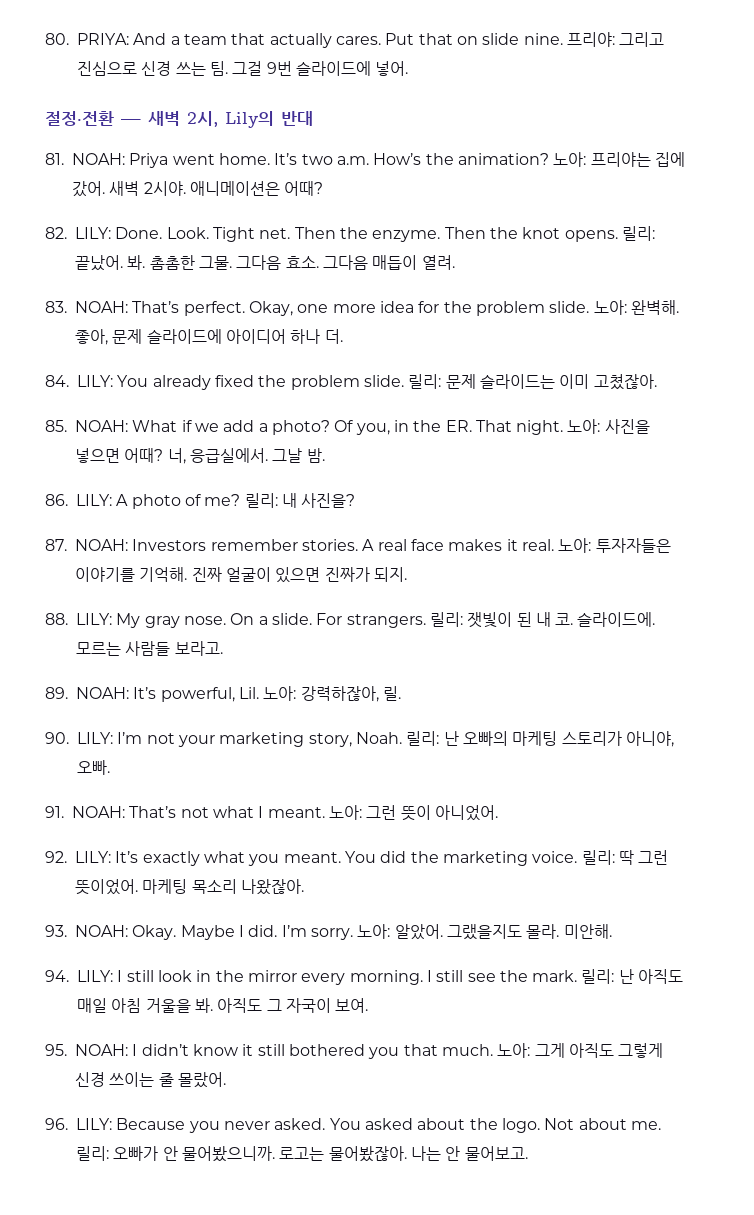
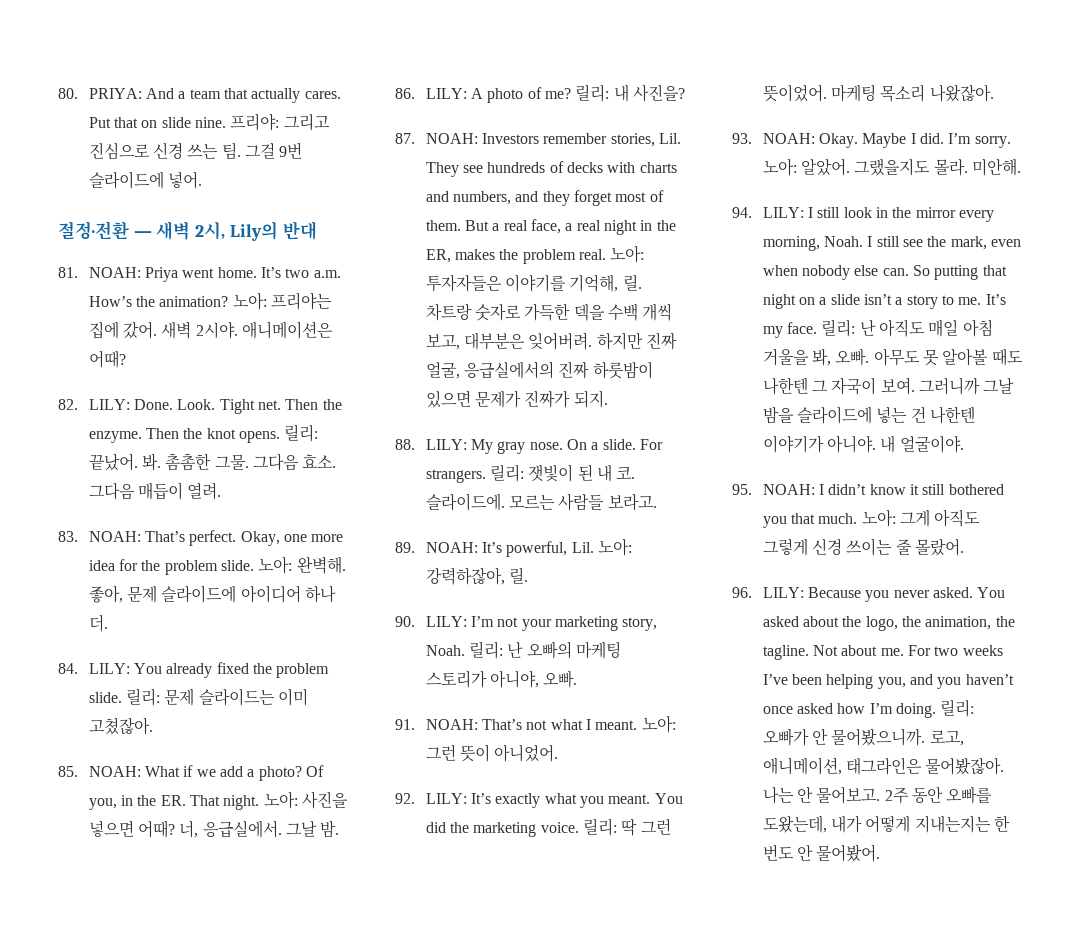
[301,538,671,553] [75,567,321,583] stories. A real face makes it real. 노아: 투자자들은 이야기를 기억해. 진짜 얼굴이 있으면 -> [610,133,681,147] [425,161,677,177] [425,190,664,206] [425,219,676,235] [425,245,645,264] [425,274,642,292] [425,303,673,321] [425,332,677,350] [425,361,653,379] [425,390,522,408] stories, Lil. They see hundreds of decks with charts and numbers, and they forget most of them. But a real face, a real night in the ER, makes the problem real. 노아: 투자자들은 이야기를 기억해, 릴. 차트랑 숫자로 가득한 덱을 수백 개씩 보고, 대부분은 잊어버려. 하지만 진짜 얼굴, 응급실에서의 진짜 하룻밤이 있으면 문제가
[349,970,423,985] morning. -> [762,236,864,251] morning, Noah.
[532,970,578,982] mark. -> [950,236,1021,250] [762,265,1007,280] [762,294,1006,309] [762,322,818,338] mark, even when nobody else can. So putting that night on a slide isn’t a story to me. It’s my face.
[194,998,369,1013] 봐. 아직도 그 자국이 보여. -> [812,348,1023,366] [762,377,1015,395] [762,406,975,424] [762,435,964,453] 봐, 오빠. 아무도 못 알아볼 때도 나한텐 그 자국이 보여. 그러니까 그날 밤을 슬라이드에 넣는 건 나한텐 이야기가 아니야. 내 얼굴이야.
[501,1118,661,1133] logo. Not about me. -> [865,616,1015,631] [762,645,1003,660] [762,674,1014,689] [762,703,936,718] logo, the animation, the tagline. Not about me. For two weeks I’ve been helping you, and you haven’t once asked how I’m doing.
[279,1147,325,1161] 로고는 -> [929,730,964,746] [762,757,923,775] 로고, 애니메이션, 태그라인은
(528, 1153) none -> [884,786,993,804] [762,815,1010,833] [762,844,881,862] 2주 동안 오빠를 도왔는데, 내가 어떻게 지내는지는 한 번도 안 물어봤어.

